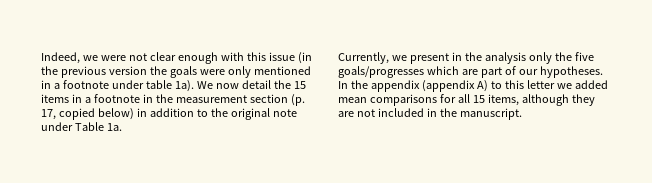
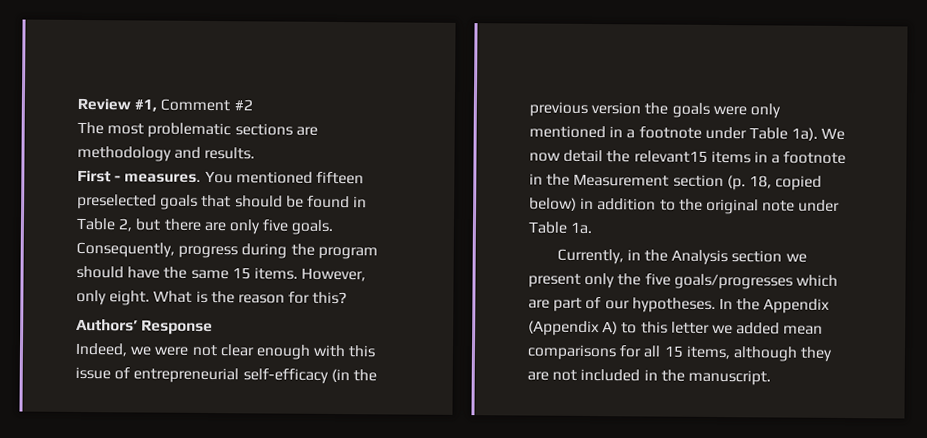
(41, 58) none -> [77,97,253,112] [77,121,318,139] [77,145,256,162] [77,169,364,185] [77,193,368,210] [76,217,334,235] [76,241,378,260] [76,265,367,282] [76,289,348,306] [76,318,214,336] Review #1, Comment #2 // The most problematic sections are methodology and results. // First - measures. You mentioned fifteen preselected goals that should be found in Table 2, but there are only five goals. Consequently, progress during the program should have the same 15 items. However, only eight. What is the reason for this? // Authors’ Response //
(295, 56) none -> [114,367,329,384] of entrepreneurial self-efficacy
[145,80,172,89] table -> [748,127,788,140] Table
[293,81,306,89] 15 -> [633,150,708,163] relevant15
[175,95,247,103] measurement -> [573,173,670,187] Measurement
[41,109,56,120] 17, -> [748,175,772,189] 18,
[391,52,526,64] we present in the analysis -> [626,249,807,266] [528,273,581,288] in the Analysis section we present
[370,80,475,92] appendix (appendix -> [763,298,831,314] [528,320,600,337] Appendix (Appendix

